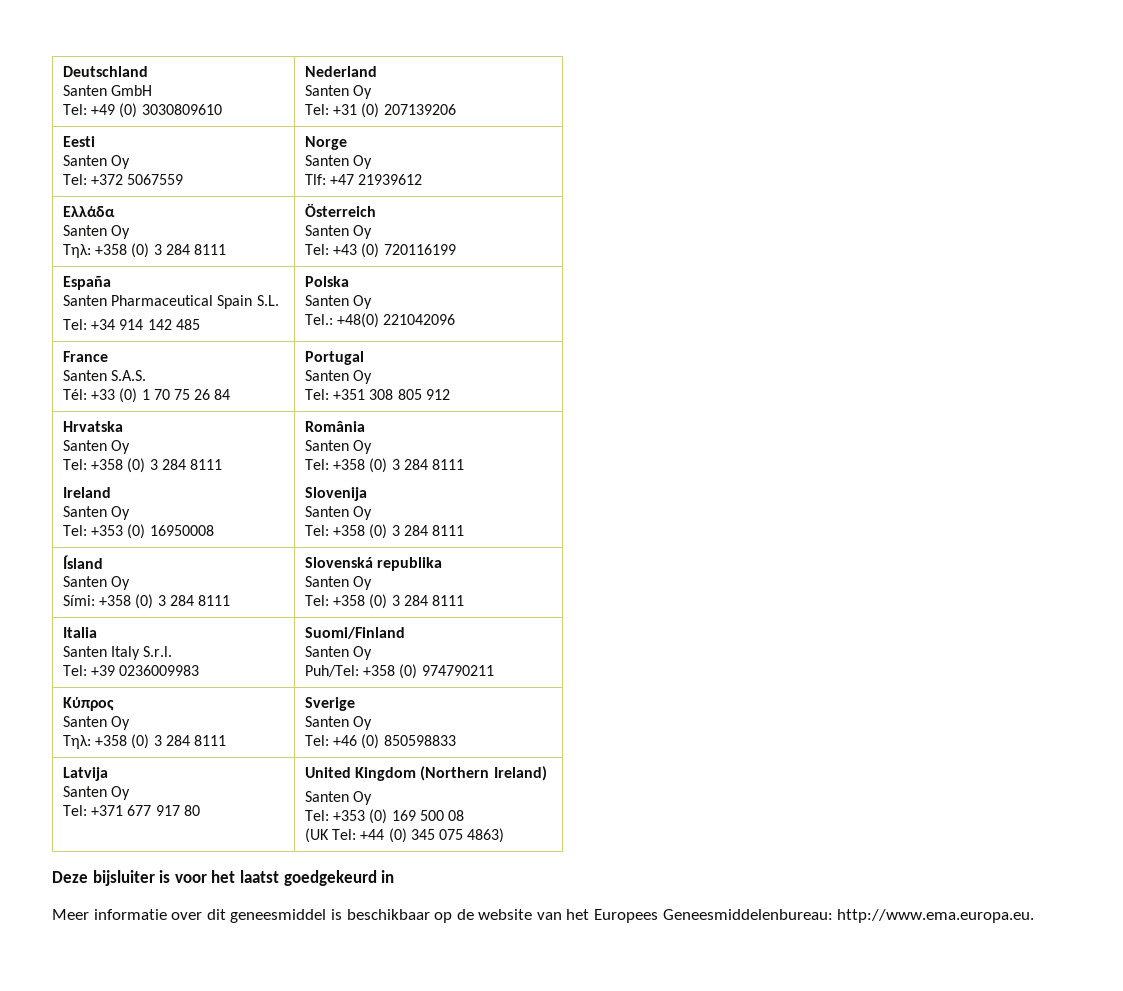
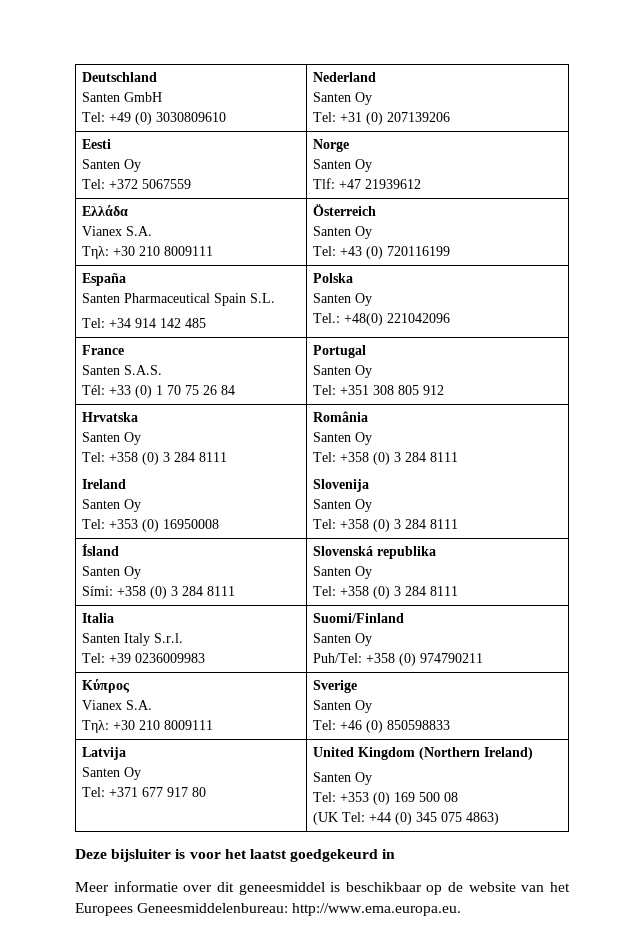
[63,225,131,239] [63,243,227,258] Santen Oy // Τηλ: +358 (0) 3 284 8111 -> [82,226,153,236] [82,246,214,259] Vianex S.A. // Τηλ: +30 210 8009111
[63,716,131,730] [63,734,227,749] Santen Oy // Τηλ: +358 (0) 3 284 8111 -> [82,700,153,710] [82,720,214,733] Vianex S.A. // Τηλ: +30 210 8009111

